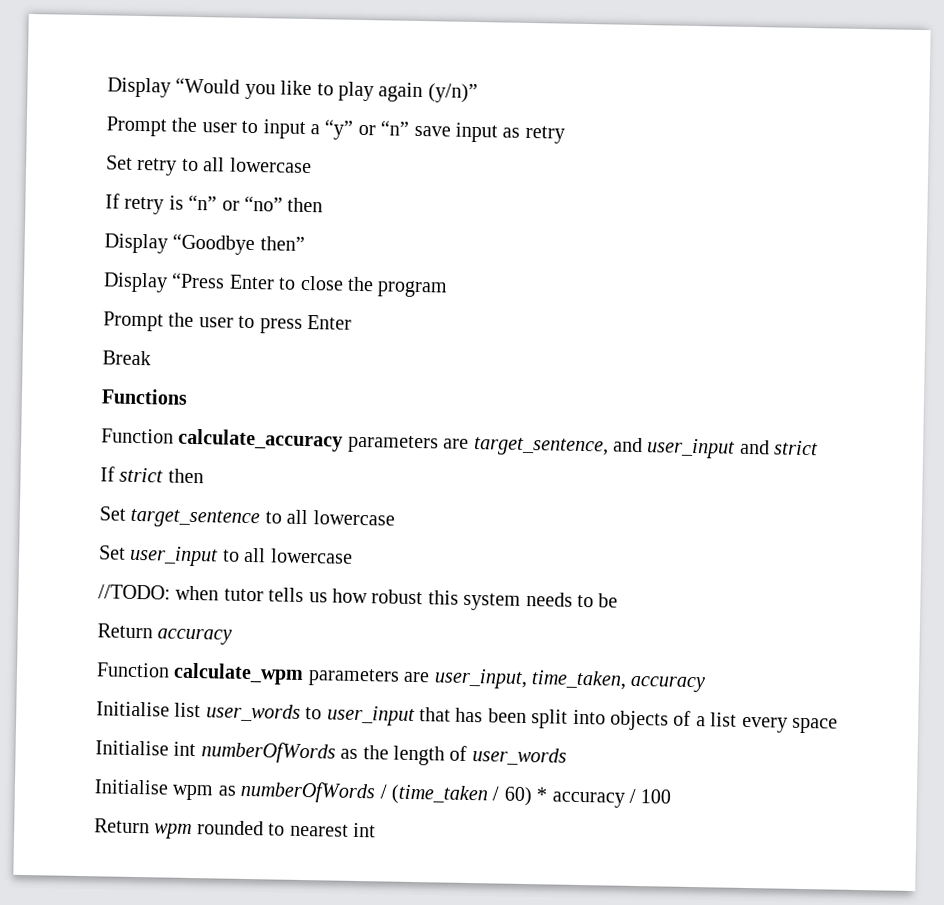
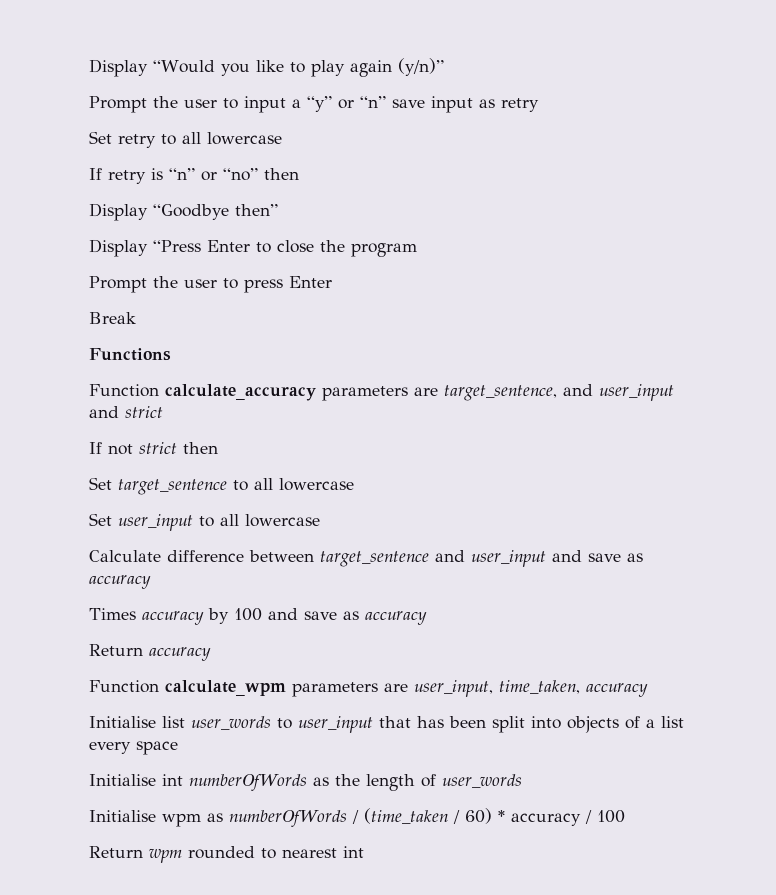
(115, 474) none -> [108,444,133,455] not
[98,584,619,611] //TODO: when tutor tells us how robust this system needs to be -> [89,550,643,567] [89,575,151,589] [89,608,427,625] Calculate difference between target_sentence and user_input and save as accuracy // Times accuracy by 100 and save as accuracy

